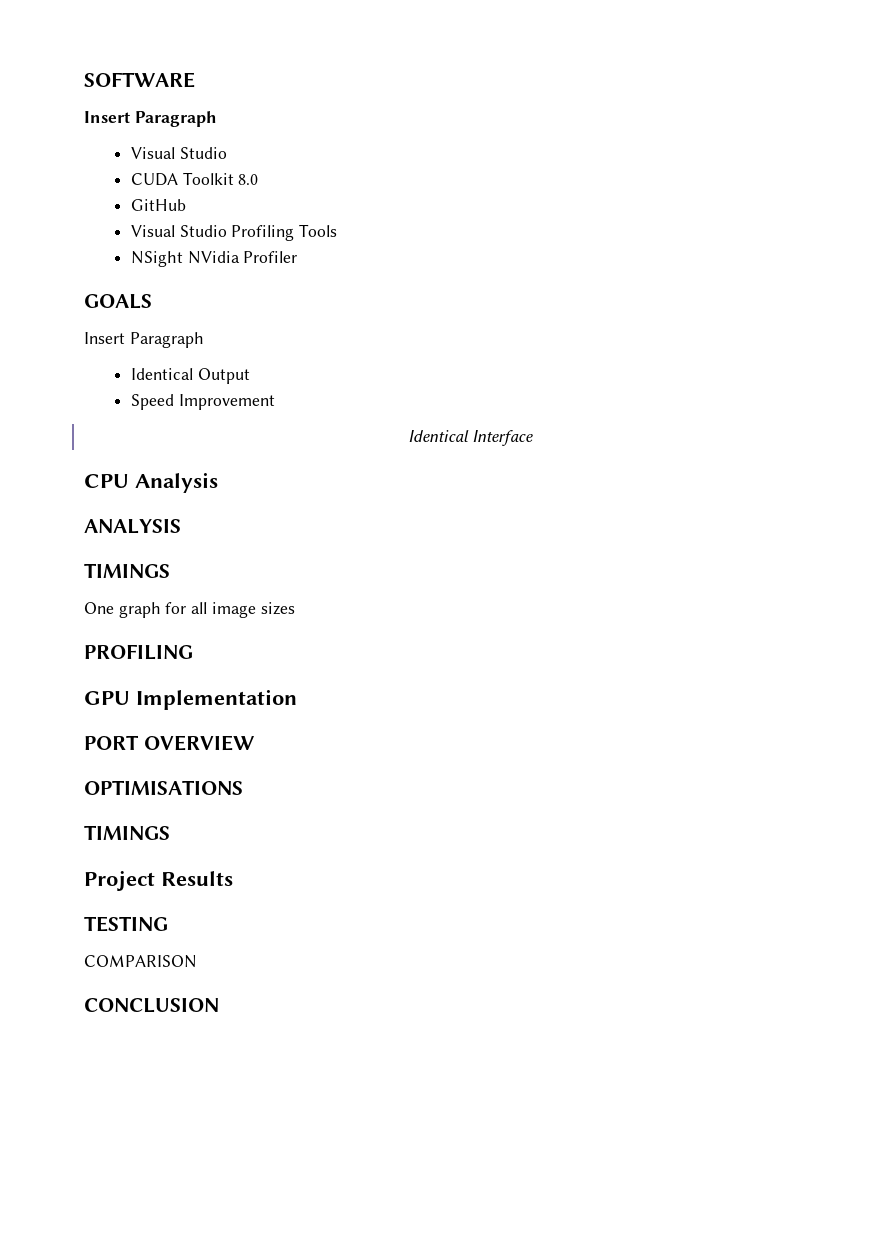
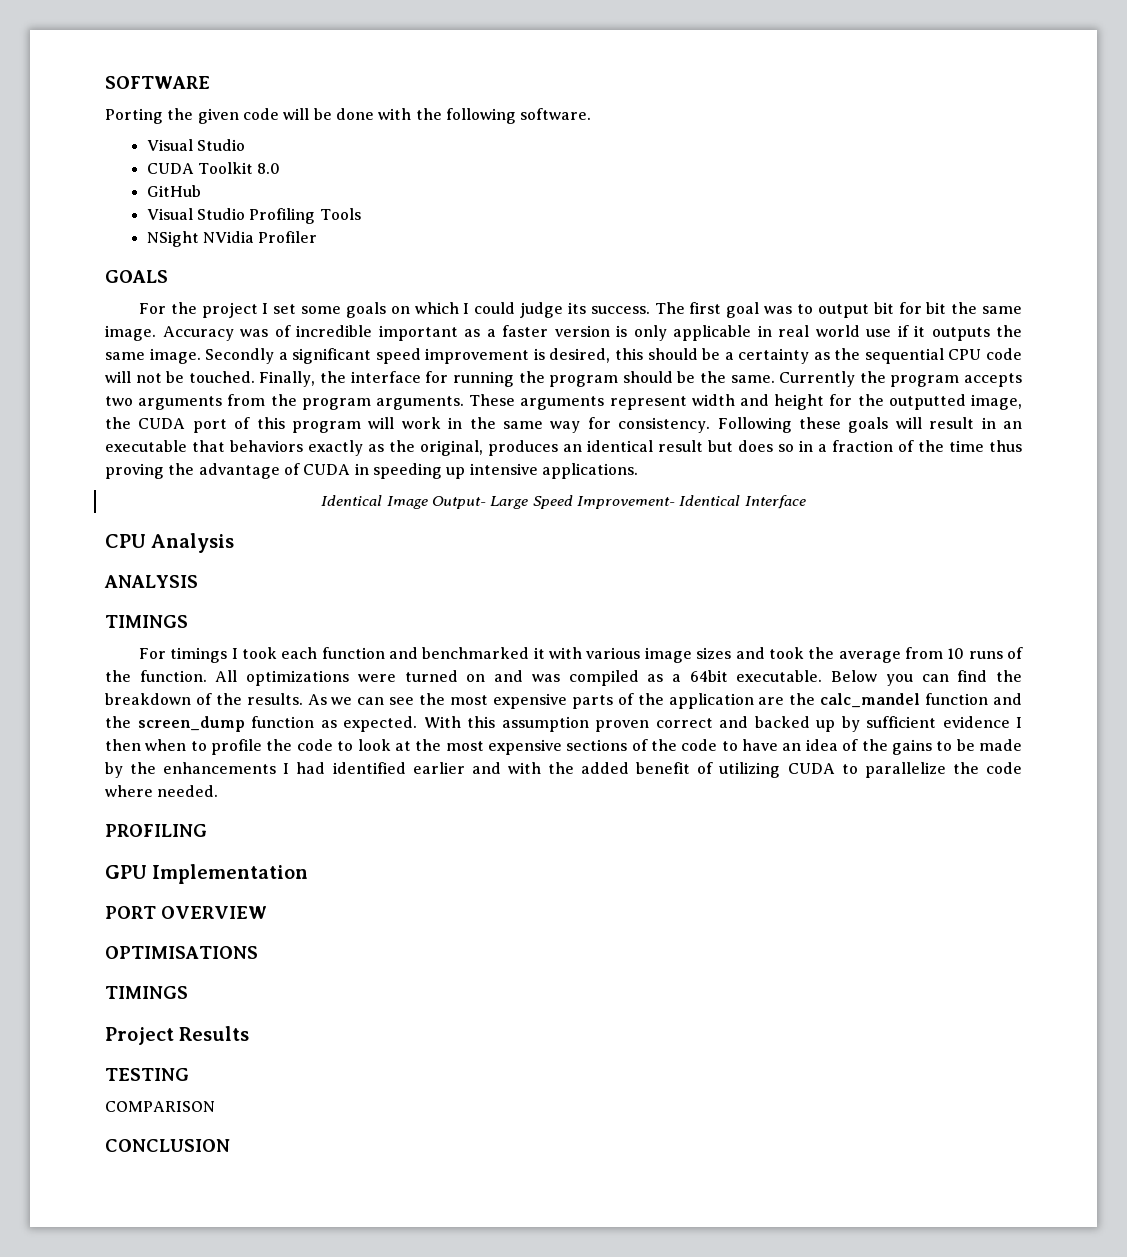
[84,111,217,127] Insert Paragraph -> [105,108,592,124] Porting the given code will be done with the following software.
[84,332,204,348] [130,368,250,384] [130,394,275,410] Insert Paragraph // Identical Output // Speed Improvement // -> [138,302,1022,318] [105,325,1022,341] [105,348,1022,364] [105,371,1022,387] [105,394,1023,410] [105,417,1022,433] [105,440,1022,456] [105,463,638,479] [321,495,675,509] For the project I set some goals on which I could judge its success. The first goal was to output bit for bit the same image. Accuracy was of incredible important as a faster version is only applicable in real world use if it outputs the same image. Secondly a significant speed improvement is desired, this should be a certainty as the sequential CPU code will not be touched. Finally, the interface for running the program should be the same. Currently the program accepts two arguments from the program arguments. These arguments represent width and height for the outputted image, the CUDA port of this program will work in the same way for consistency. Following these goals will result in an executable that behaviors exactly as the original, produces an identical result but does so in a fraction of the time thus proving the advantage of CUDA in speeding up intensive applications. // Identical Image Output- Large Speed Improvement-
[84,602,295,618] One graph for all image sizes -> [138,647,1024,663] [105,670,1022,686] [105,693,1023,709] [105,716,1022,732] [105,739,1023,755] [105,762,1022,778] [105,785,219,797] For timings I took each function and benchmarked it with various image sizes and took the average from 10 runs of the function. All optimizations were turned on and was compiled as a 64bit executable. Below you can find the breakdown of the results. As we can see the most expensive parts of the application are the calc_mandel function and the screen_dump function as expected. With this assumption proven correct and backed up by sufficient evidence I then when to profile the code to look at the most expensive sections of the code to have an idea of the gains to be made by the enhancements I had identified earlier and with the added benefit of utilizing CUDA to parallelize the code where needed.

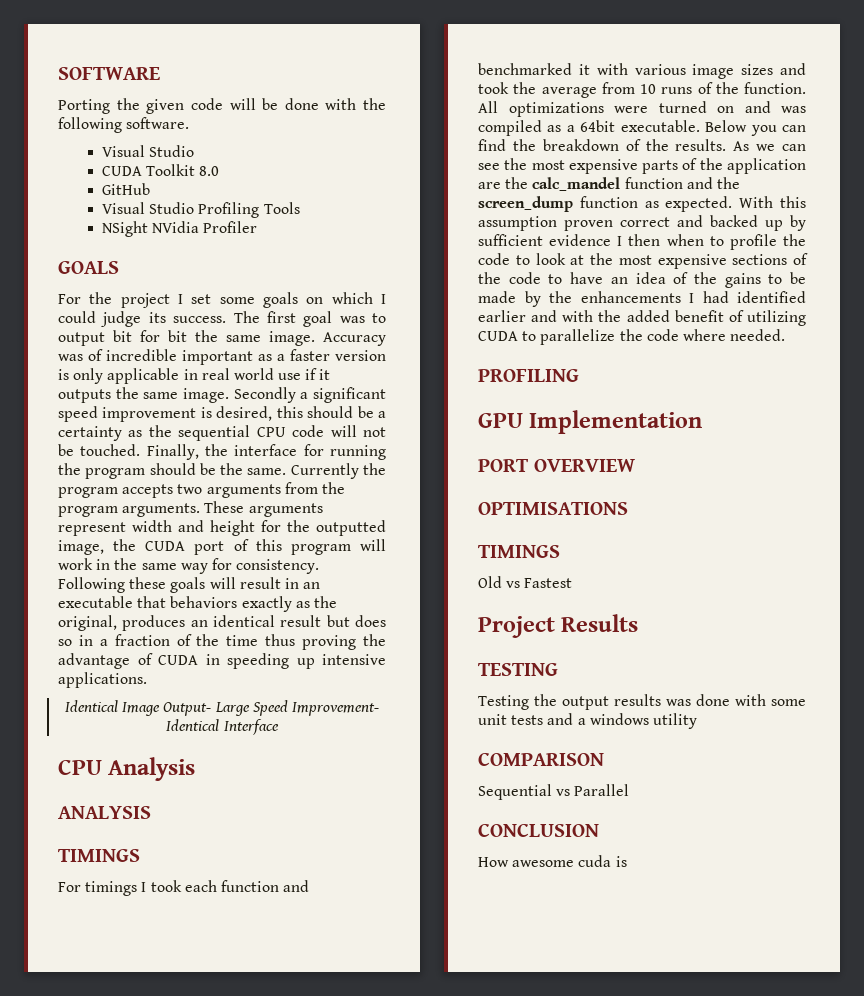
(188, 992) none -> [478,576,573,588] // Old vs Fastest
[105,1101,215,1112] [105,1139,230,1152] COMPARISON // CONCLUSION -> [478,694,806,710] [478,713,697,729] [478,753,604,766] [478,784,630,800] [478,824,599,837] [478,855,627,867] Testing the output results was done with some unit tests and a windows utility // COMPARISON // Sequential vs Parallel // CONCLUSION // How awesome cuda is

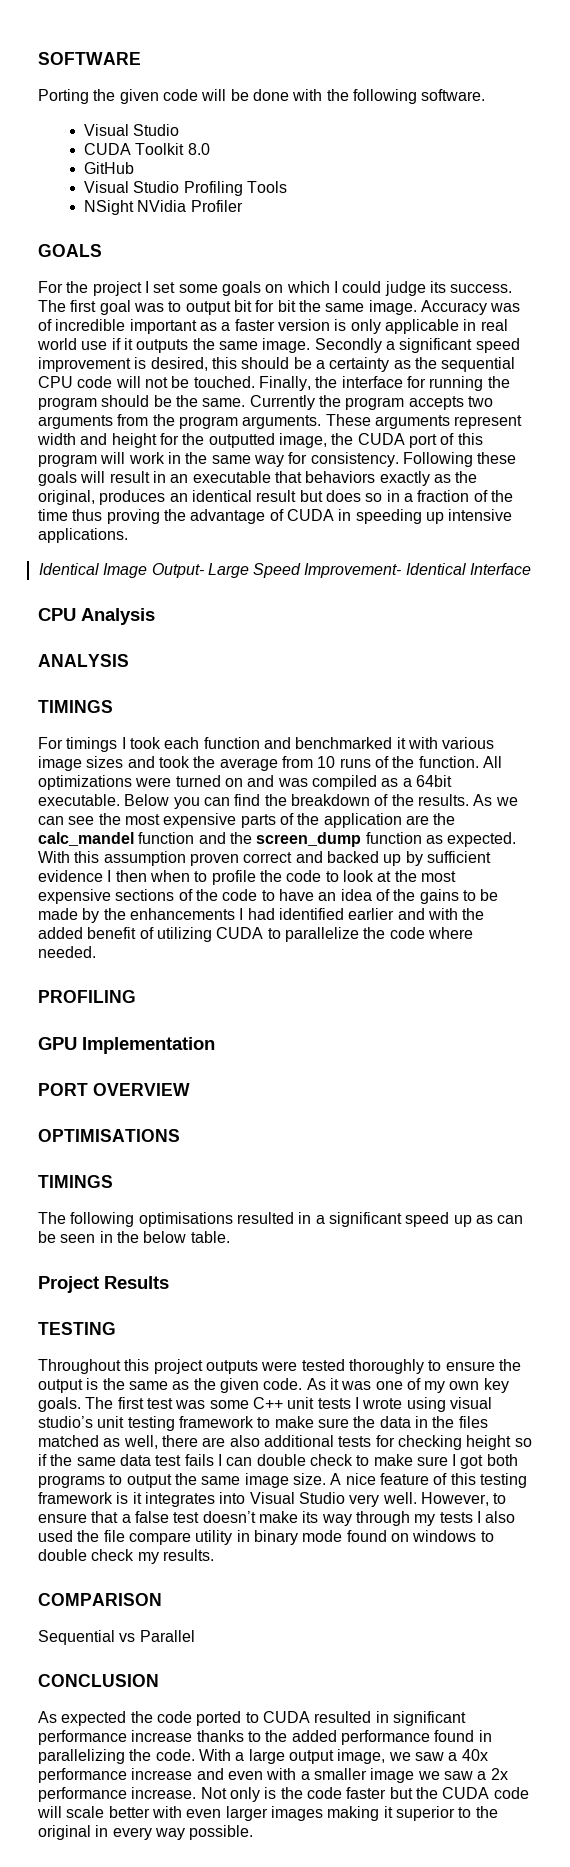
[478,576,573,588] [478,614,639,638] [478,663,558,676] [478,694,806,710] [478,713,697,729] Old vs Fastest // Project Results // TESTING // Testing the output results was done with some unit tests and a windows utility -> [38,1212,524,1227] [38,1231,230,1243] [38,1276,169,1293] [38,1322,116,1335] [38,1359,521,1374] [38,1378,509,1393] [38,1397,492,1412] [38,1416,488,1431] [38,1435,532,1450] [38,1454,518,1469] [38,1473,527,1488] [38,1492,507,1507] [38,1511,516,1526] [38,1530,494,1545] [38,1549,214,1564] The following optimisations resulted in a significant speed up as can be seen in the below table. // Project Results // TESTING // Throughout this project outputs were tested thoroughly to ensure the output is the same as the given code. As it was one of my own key goals. The first test was some C++ unit tests I wrote using visual studio’s unit testing framework to make sure the data in the files matched as well, there are also additional tests for checking height so if the same data test fails I can double check to make sure I got both programs to output the same image size. A nice feature of this testing framework is it integrates into Visual Studio very well. However, to ensure that a false test doesn’t make its way through my tests I also used the file compare utility in binary mode found on windows to double check my results.
[478,855,627,867] How awesome cuda is -> [38,1711,466,1726] [38,1730,492,1745] [38,1749,488,1764] [38,1768,508,1783] [38,1787,529,1802] [37,1806,498,1821] [38,1825,254,1840] As expected the code ported to CUDA resulted in significant performance increase thanks to the added performance found in parallelizing the code. With a large output image, we saw a 40x performance increase and even with a smaller image we saw a 2x performance increase. Not only is the code faster but the CUDA code will scale better with even larger images making it superior to the original in every way possible.

